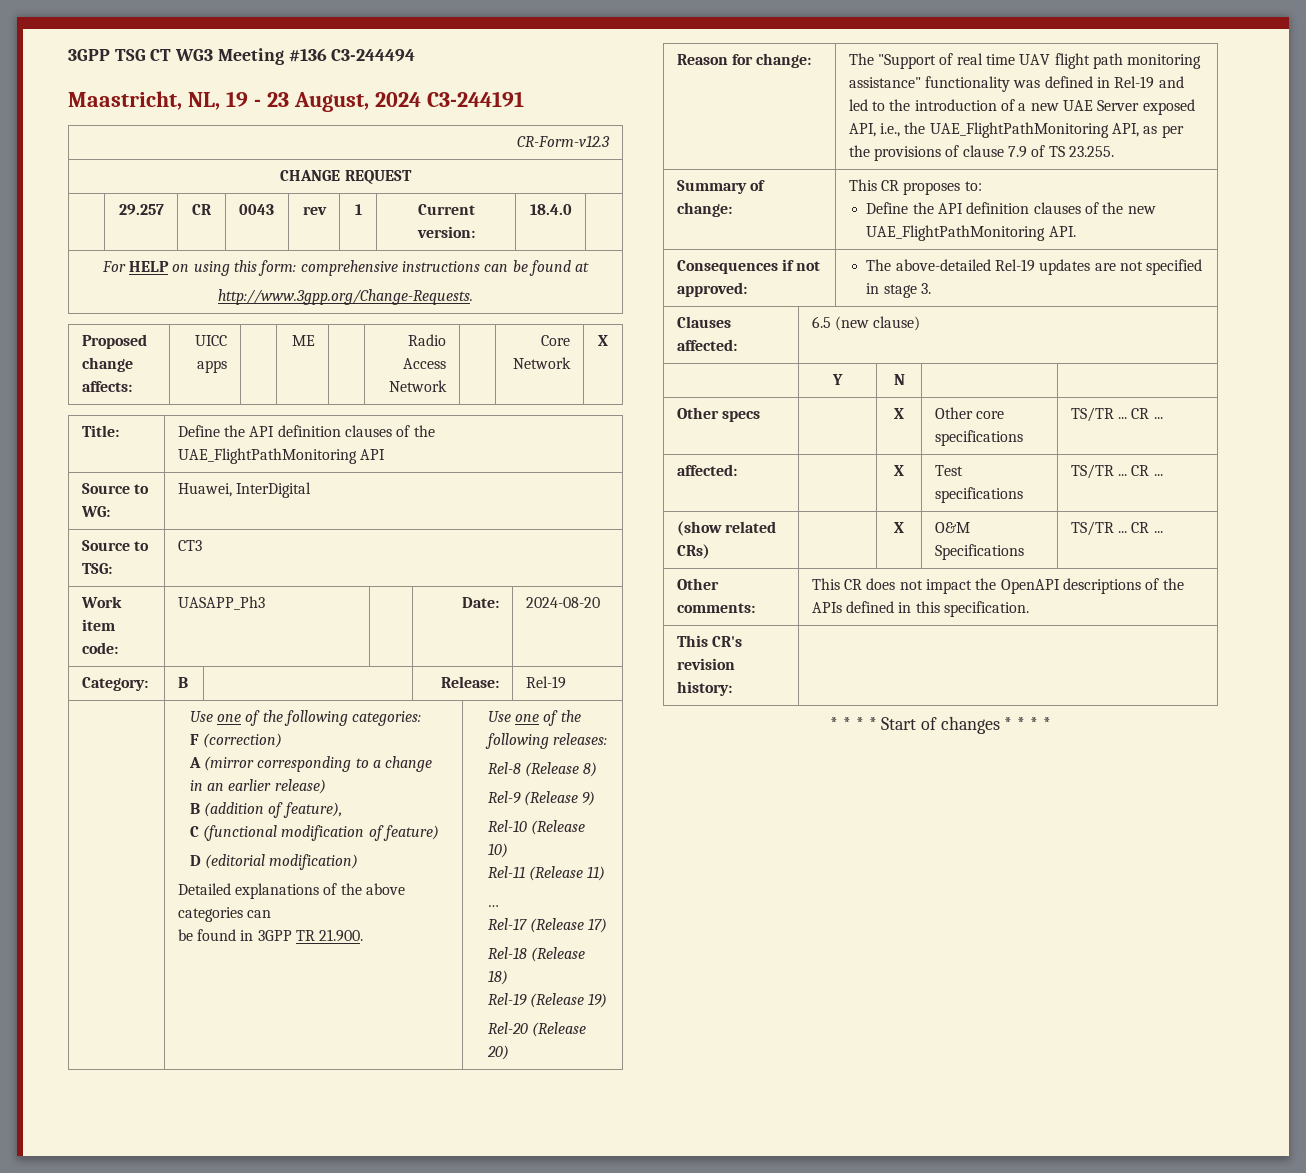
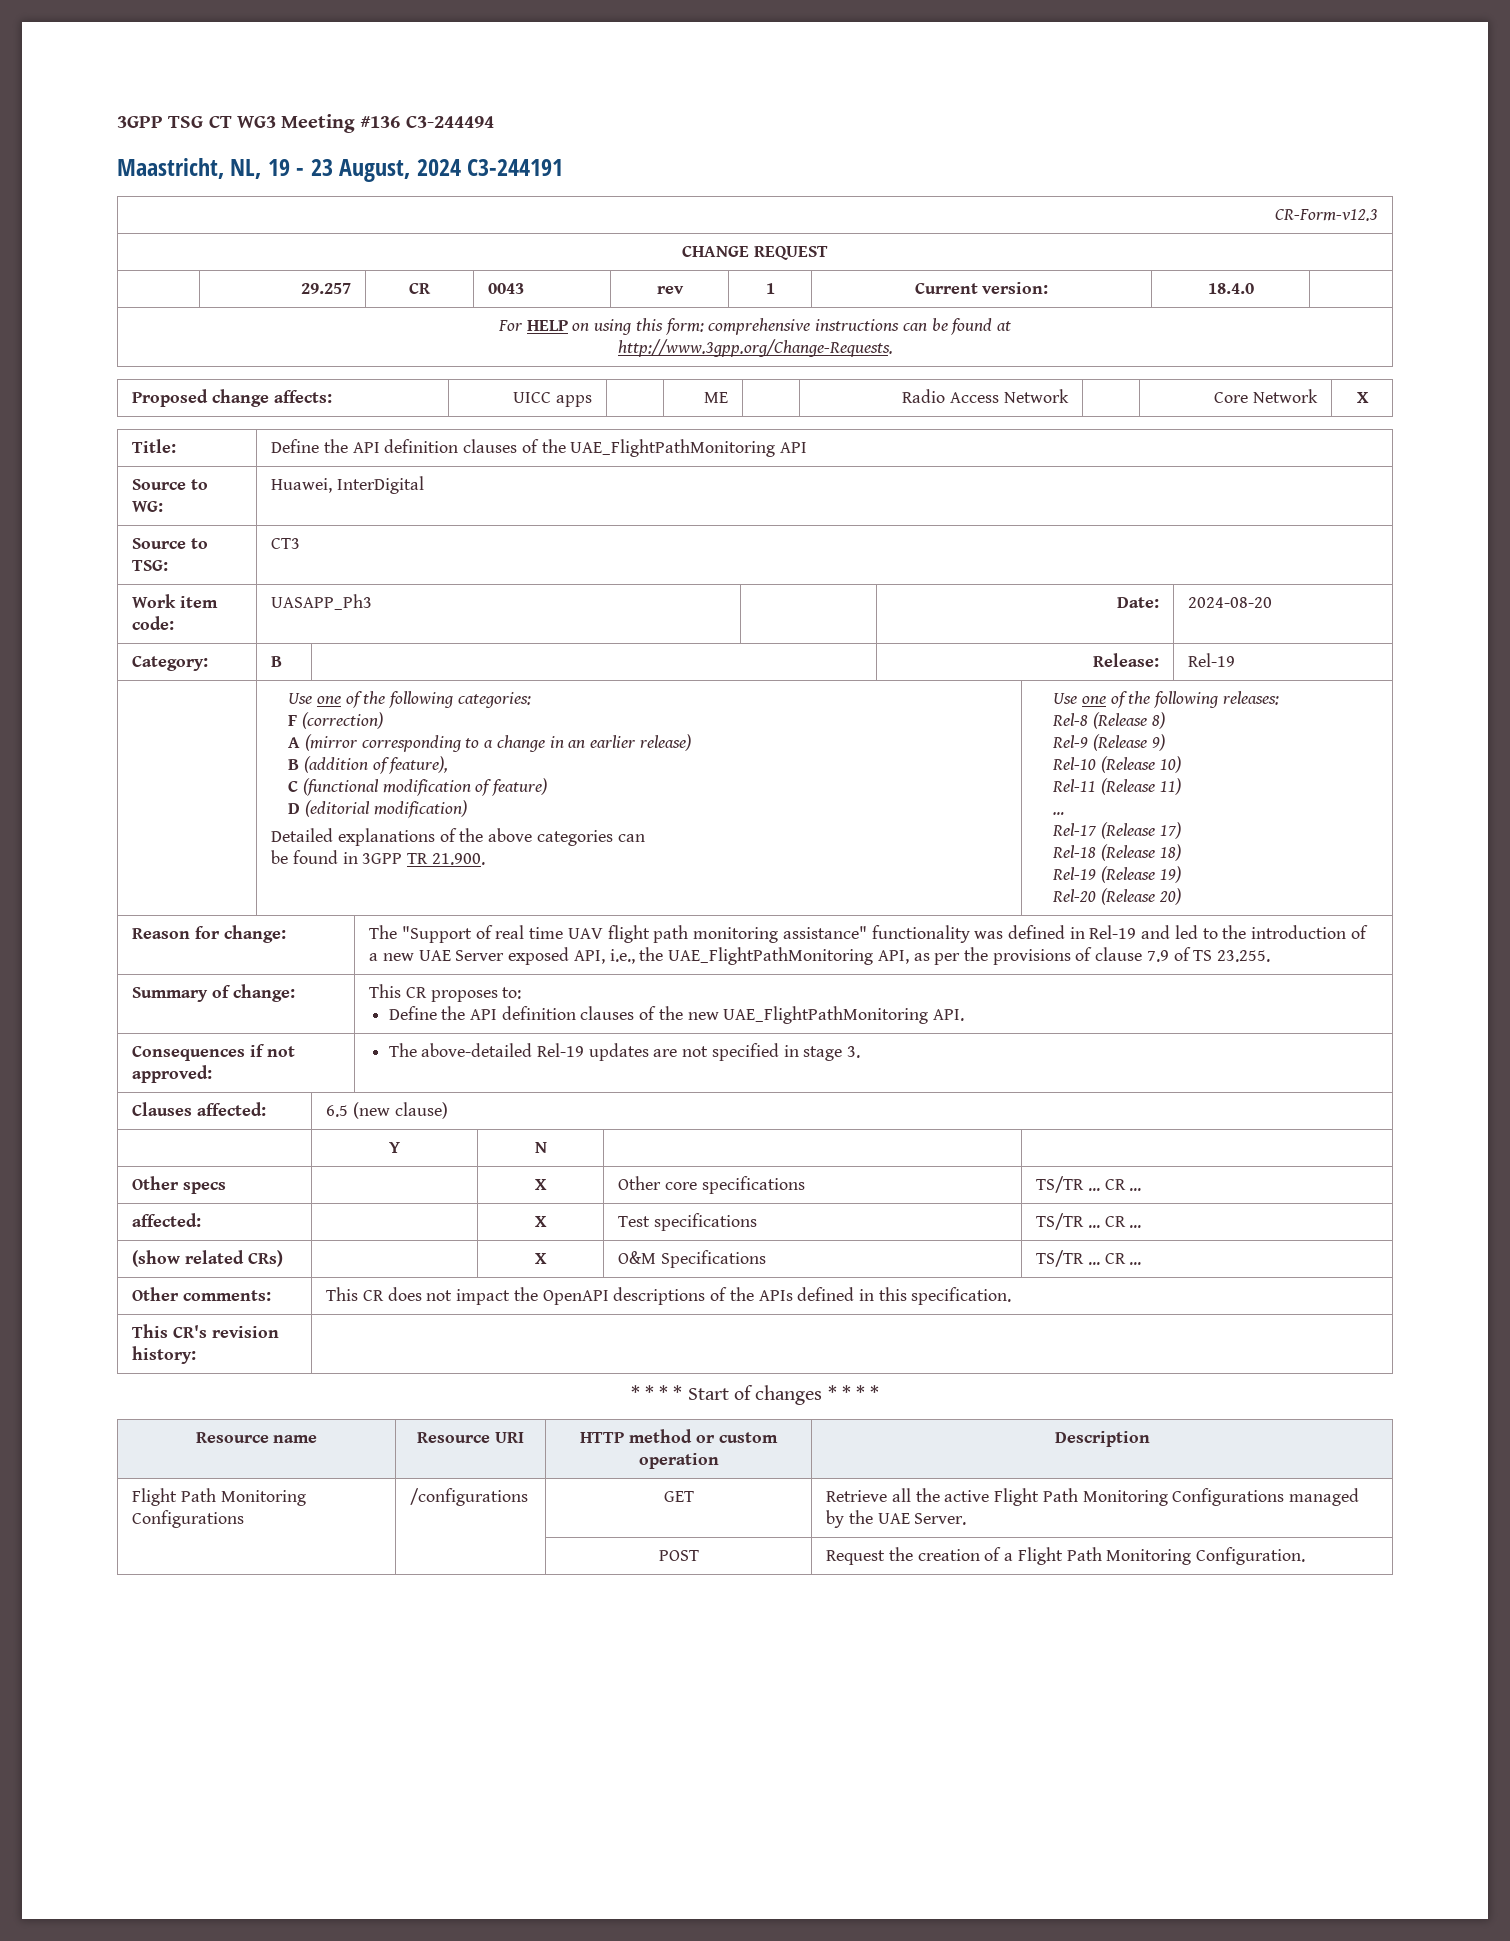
(1051, 723) none -> [195,1432,318,1443] [417,1432,524,1443] [580,1429,778,1443] [638,1453,719,1469] [1054,1431,1150,1447] [132,1488,306,1506] [132,1510,245,1528] [410,1488,529,1506] [663,1491,694,1502] [826,1488,1360,1506] [826,1510,967,1528] [658,1550,699,1561] [826,1547,1306,1565] // Resource name | Resource URI | HTTP method or custom operation | Description // Flight Path Monitoring Configurations | /configurations | GET | Retrieve all the active Flight Path Monitoring Configurations managed by the UAE Server. // | | POST | Request the creation of a Flight Path Monitoring Configuration.

